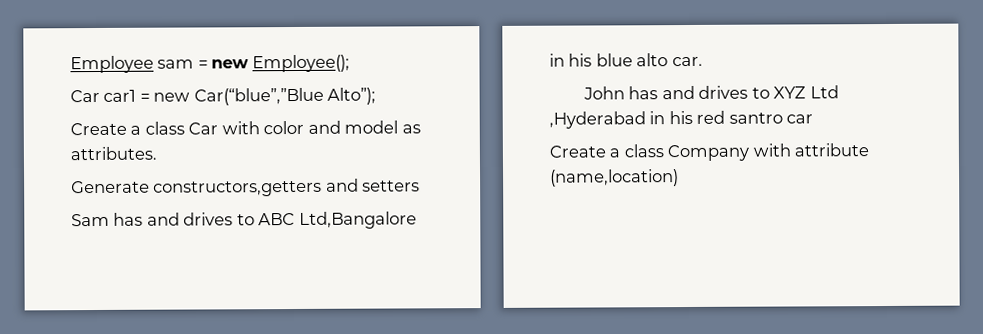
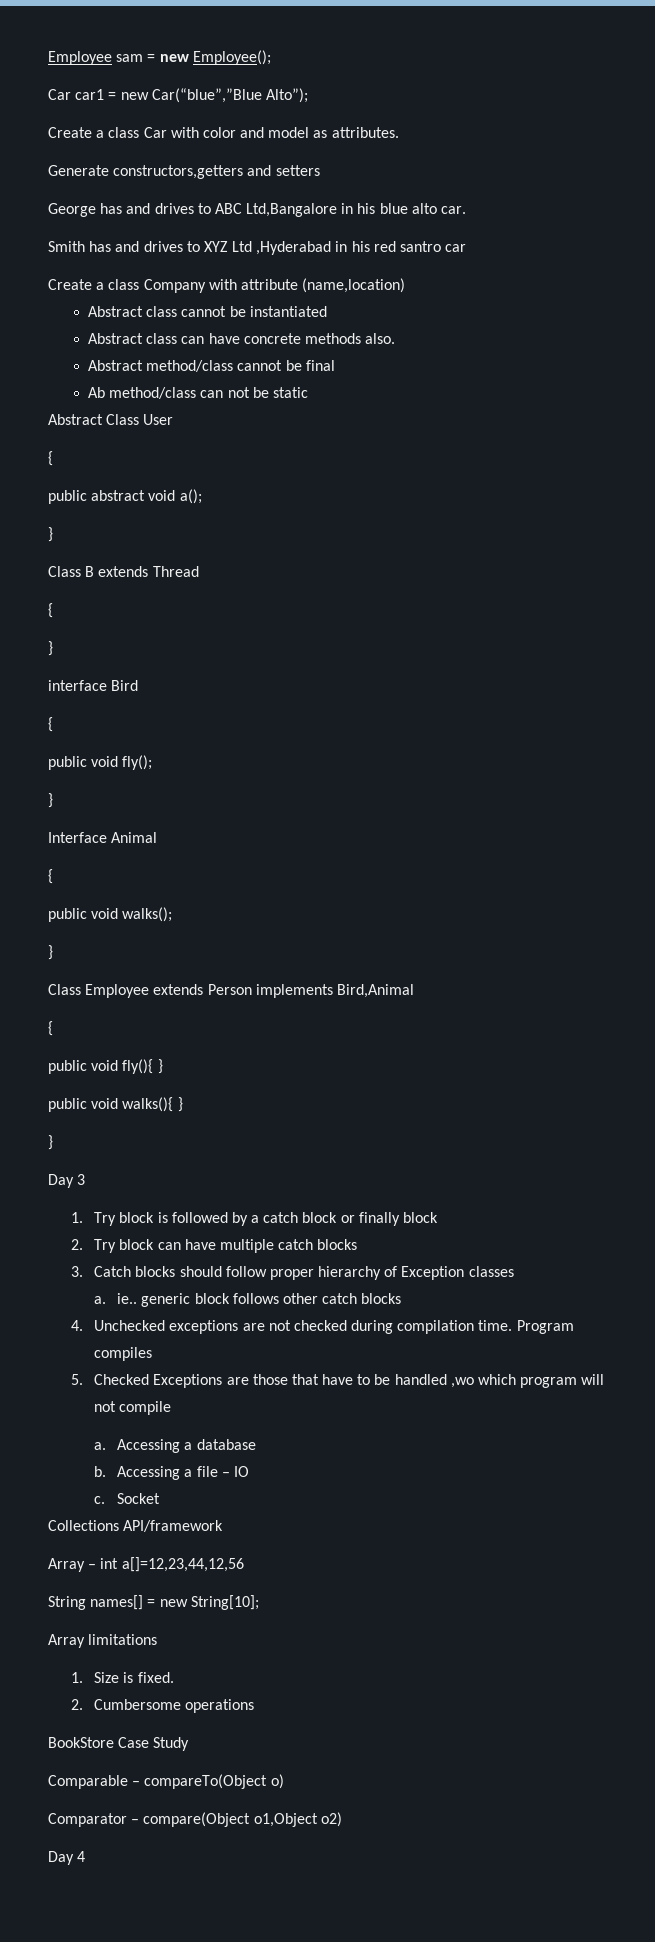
[71,213,110,227] Sam -> [48,203,96,217] George
[582,86,625,100] John -> [48,241,85,252] Smith
(679, 178) none -> [88,306,327,317] [88,333,396,344] [88,360,335,372] [88,387,309,399] [48,414,174,425] [48,451,53,466] [48,489,202,504] [48,527,53,542] [48,566,199,577] [48,603,53,618] [48,641,53,656] [48,680,139,691] [48,717,53,732] [48,755,153,770] [48,793,53,808] [48,832,158,843] [48,869,53,884] [48,907,173,922] [48,945,53,960] [48,984,414,998] [48,1021,53,1036] [48,1059,163,1074] [48,1097,183,1112] [48,1135,53,1150] [48,1174,86,1188] [71,1212,438,1226] [71,1239,358,1253] [71,1266,514,1280] [94,1293,402,1307] [71,1320,574,1334] [94,1347,153,1361] [71,1374,605,1388] [94,1401,172,1415] [94,1439,256,1453] [94,1466,249,1480] [94,1493,161,1504] [48,1520,224,1532] [48,1557,244,1572] [48,1595,259,1610] [48,1634,158,1648] [71,1672,174,1683] [71,1699,255,1713] [48,1737,190,1751] [48,1774,284,1789] [48,1812,342,1827] [48,1851,86,1865] // Abstract class cannot be instantiated // Abstract class can have concrete methods also. // Abstract method/class cannot be final // Ab method/class can not be static // Abstract Class User // { // public abstract void a(); // } // Class B extends Thread // { // } // interface Bird // { // public void fly(); // } // Interface Animal // { // public void walks(); // } // Class Employee extends Person implements Bird,Animal // { // public void fly(){ } // public void walks(){ } // } // Day 3 // 1. Try block is followed by a catch block or finally block // 2. Try block can have multiple catch blocks // 3. Catch blocks should follow proper hierarchy of Exception classes // a. ie.. generic block follows other catch blocks // 4. Unchecked exceptions are not checked during compilation time. Program compiles // 5. Checked Exceptions are those that have to be handled ,wo which program will not compile // a. Accessing a database // b. Accessing a file – IO // c. Socket // Collections API/framework // Array – int a[]=12,23,44,12,56 // String names[] = new String[10]; // Array limitations // 1. Size is fixed. // 2. Cumbersome operations // BookStore Case Study // Comparable – compareTo(Object o) // Comparator – compare(Object o1,Object o2) // Day 4

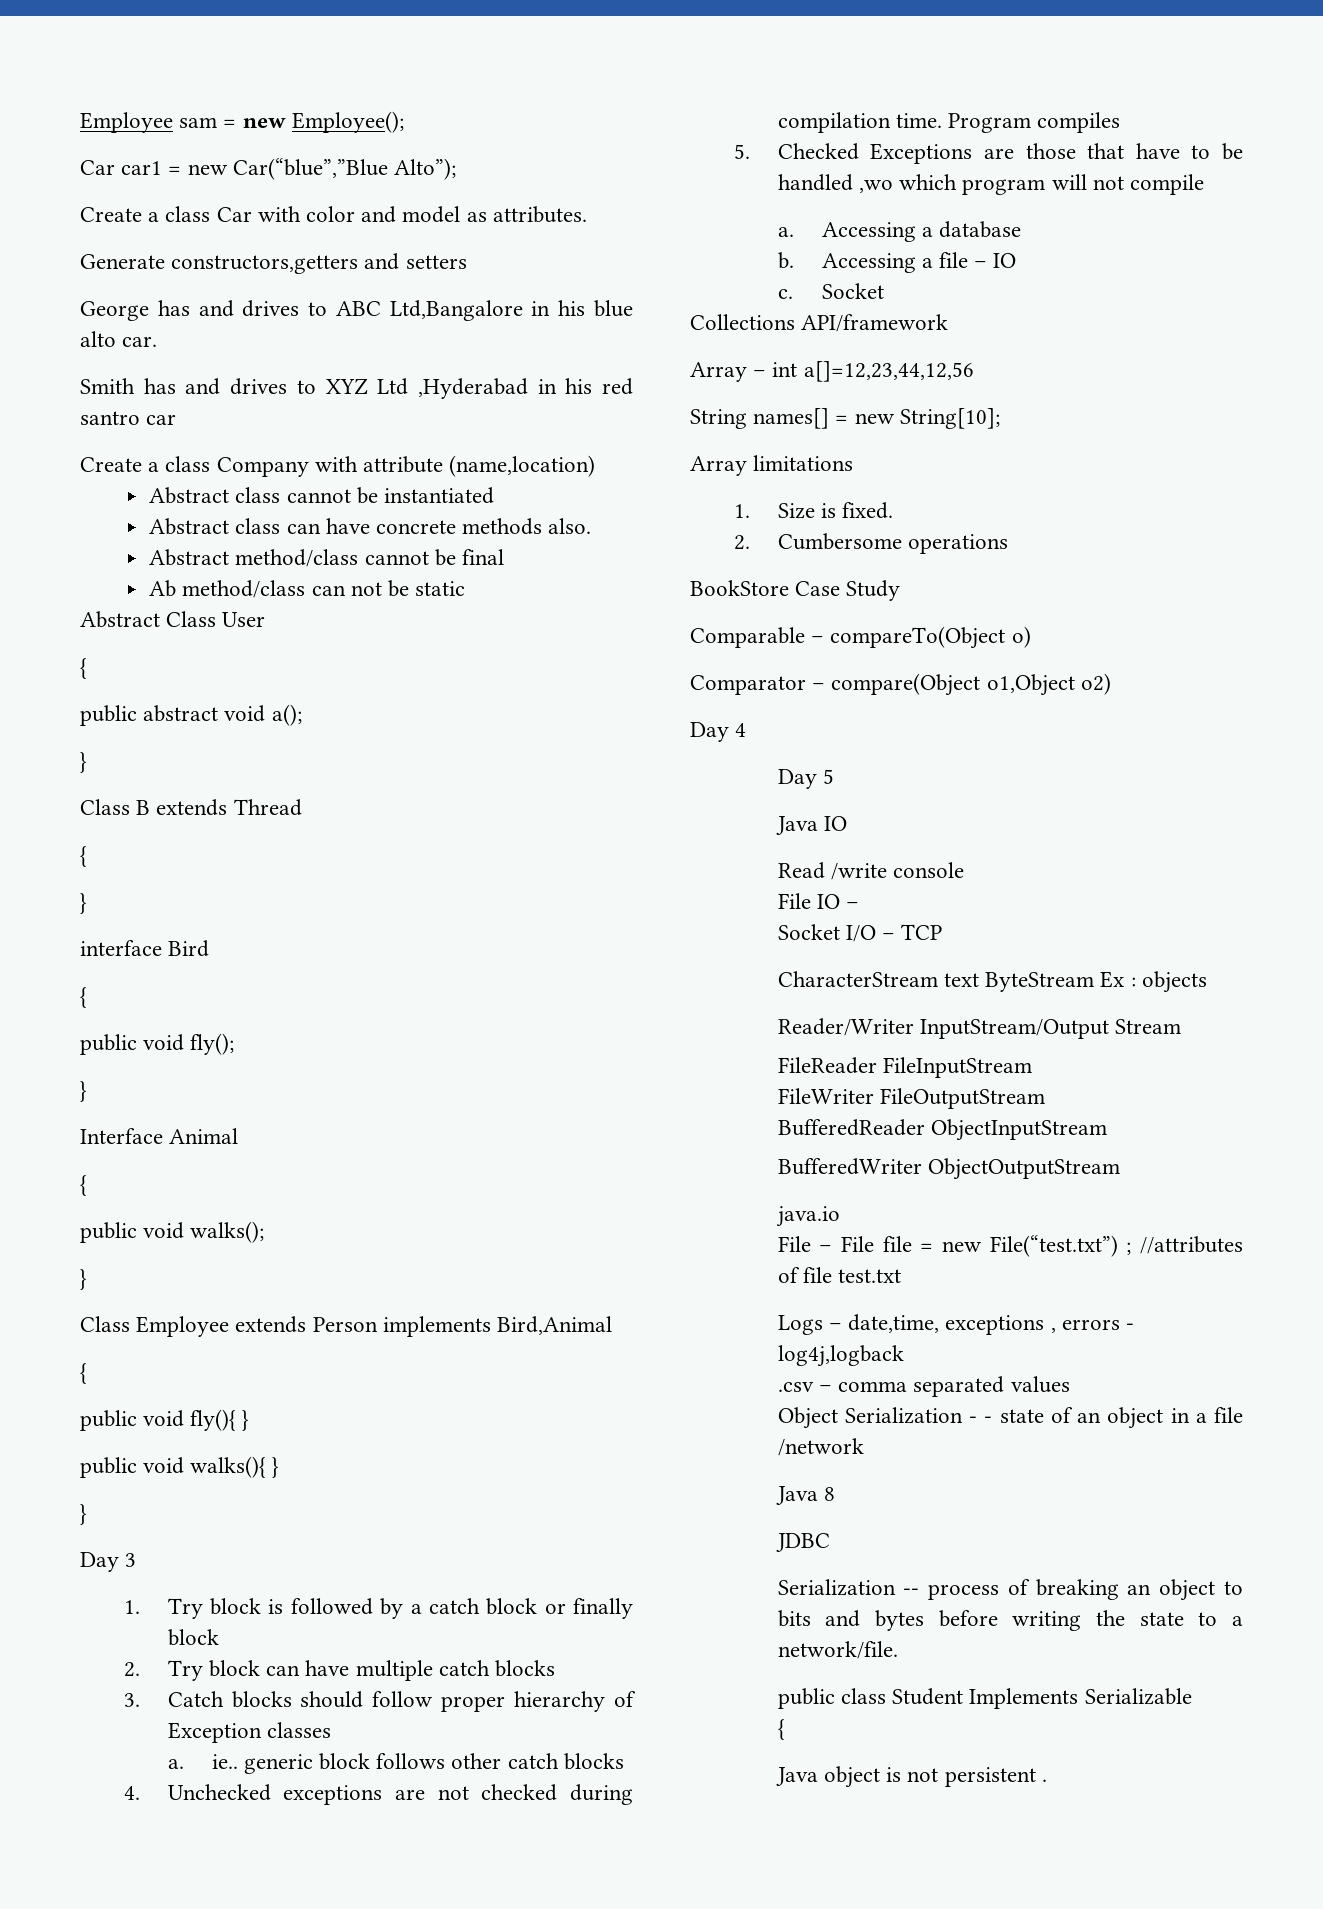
(86, 1856) none -> [777,769,834,789] [775,816,847,835] [777,862,965,880] [777,893,860,909] [777,924,943,942] [777,971,1207,993] [777,1018,1182,1039] [777,1057,1032,1078] [777,1088,1045,1109] [777,1119,1107,1141] [777,1158,1120,1180] [775,1206,840,1227] [777,1235,1243,1257] [777,1267,902,1283] [777,1314,1134,1335] [777,1345,904,1367] [777,1376,1070,1397] [777,1407,1243,1429] [777,1438,864,1456] [775,1486,835,1505] [775,1533,830,1552] [777,1579,1243,1601] [777,1610,1243,1631] [777,1641,898,1659] [777,1688,1192,1709] [777,1719,785,1740] [775,1766,1047,1788] // Day 5 // Java IO // Read /write console // File IO – // Socket I/O – TCP // CharacterStream text ByteStream Ex : objects // Reader/Writer InputStream/Output Stream // FileReader FileInputStream // FileWriter FileOutputStream // BufferedReader ObjectInputStream // BufferedWriter ObjectOutputStream // java.io // File – File file = new File(“test.txt”) ; //attributes of file test.txt // Logs – date,time, exceptions , errors - log4j,logback // .csv – comma separated values // Object Serialization - - state of an object in a file /network // Java 8 // JDBC // Serialization -- process of breaking an object to bits and bytes before writing the state to a network/file. // public class Student Implements Serializable // { // Java object is not persistent .

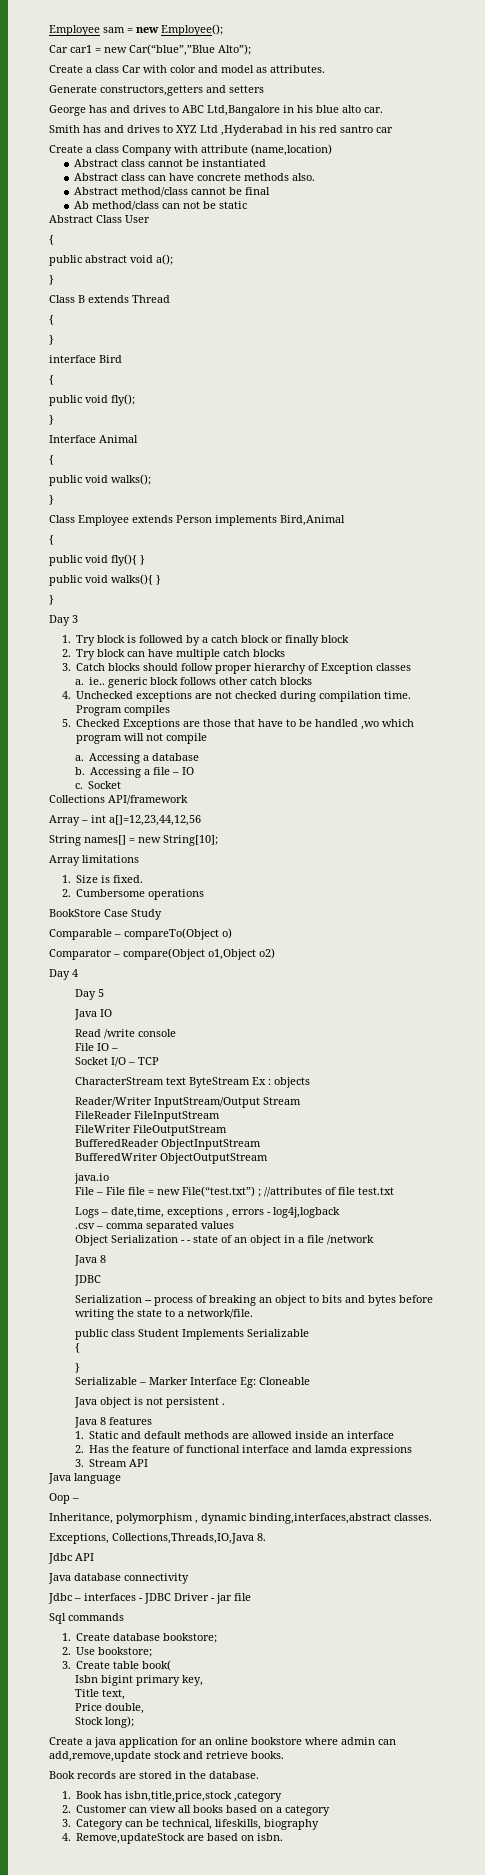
(785, 1729) none -> [74,1363,80,1373] [74,1377,310,1388] // } // Serializable – Marker Interface Eg: Cloneable
(1047, 1780) none -> [73,1417,152,1428] [74,1431,395,1439] [74,1445,413,1456] [74,1459,149,1467] [48,1473,121,1484] [49,1493,79,1504] [49,1513,432,1524] [49,1533,266,1544] [48,1553,94,1564] [48,1573,189,1584] [48,1593,251,1604] [49,1613,124,1624] [61,1633,218,1643] [61,1647,153,1657] [61,1660,172,1671] [74,1675,203,1686] [74,1689,125,1700] [74,1703,144,1714] [74,1716,134,1728] [49,1737,396,1748] [49,1751,284,1762] [49,1771,259,1779] [61,1791,283,1802] [61,1805,331,1816] [61,1819,320,1830] [61,1833,284,1844] // Java 8 features // 1. Static and default methods are allowed inside an interface // 2. Has the feature of functional interface and lamda expressions // 3. Stream API // Java language // Oop – // Inheritance, polymorphism , dynamic binding,interfaces,abstract classes. // Exceptions, Collections,Threads,IO,Java 8. // Jdbc API // Java database connectivity // Jdbc – interfaces - JDBC Driver - jar file // Sql commands // 1. Create database bookstore; // 2. Use bookstore; // 3. Create table book( // Isbn bigint primary key, // Title text, // Price double, // Stock long); // Create a java application for an online bookstore where admin can add,remove,update stock and retrieve books. // Book records are stored in the database. // 1. Book has isbn,title,price,stock ,category // 2. Customer can view all books based on a category // 3. Category can be technical, lifeskills, biography // 4. Remove,updateStock are based on isbn.

